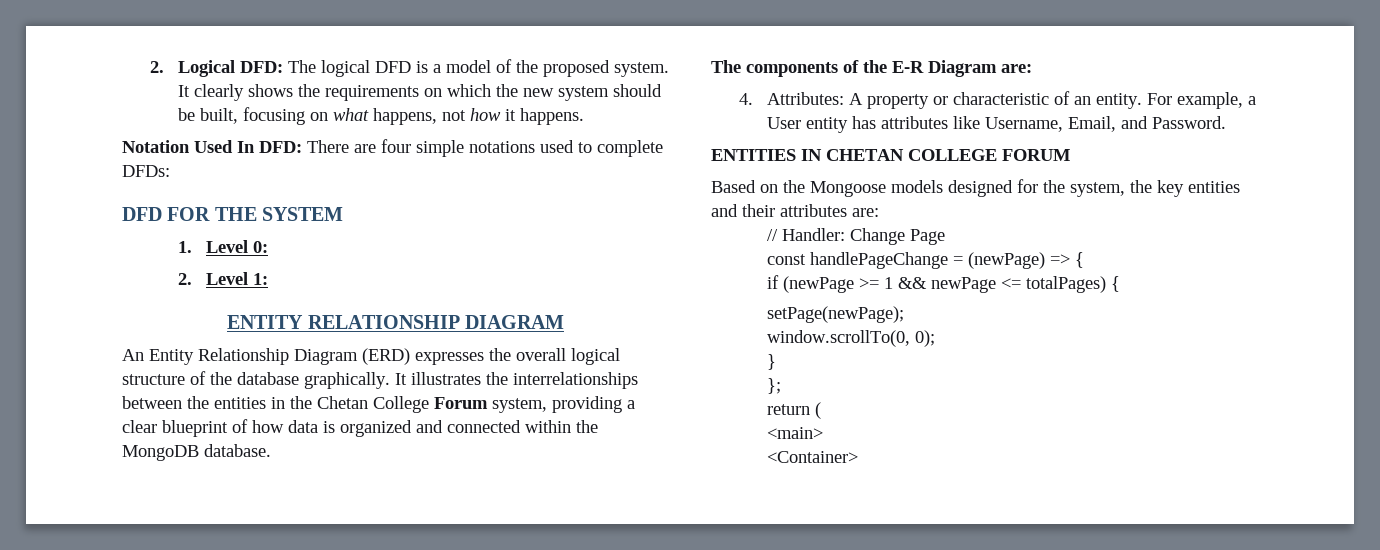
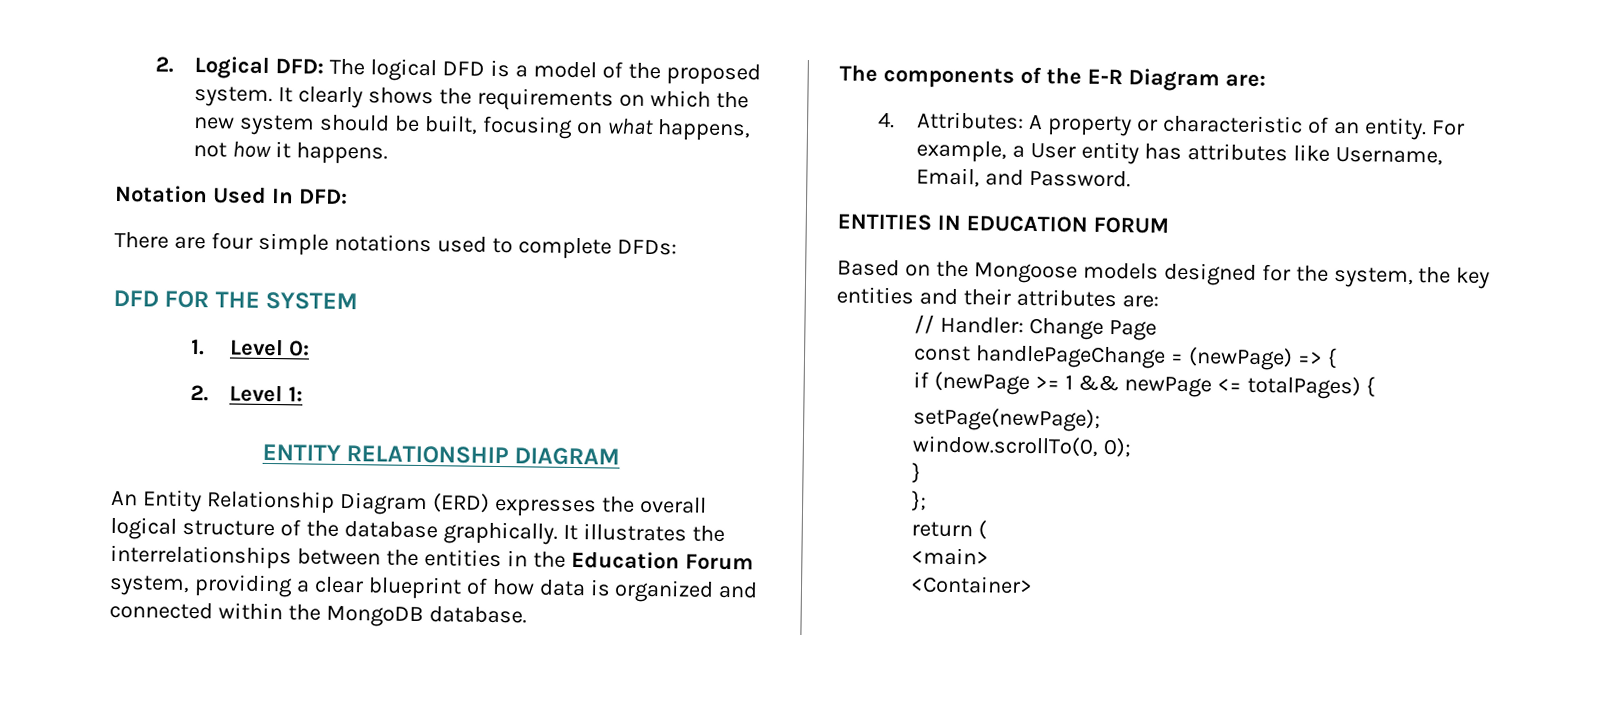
(302, 147) none -> (348, 196) //
[317,396,429,413] Chetan College -> [570,550,680,570] Education
[826,149,997,161] CHETAN COLLEGE -> [965,215,1088,233] EDUCATION

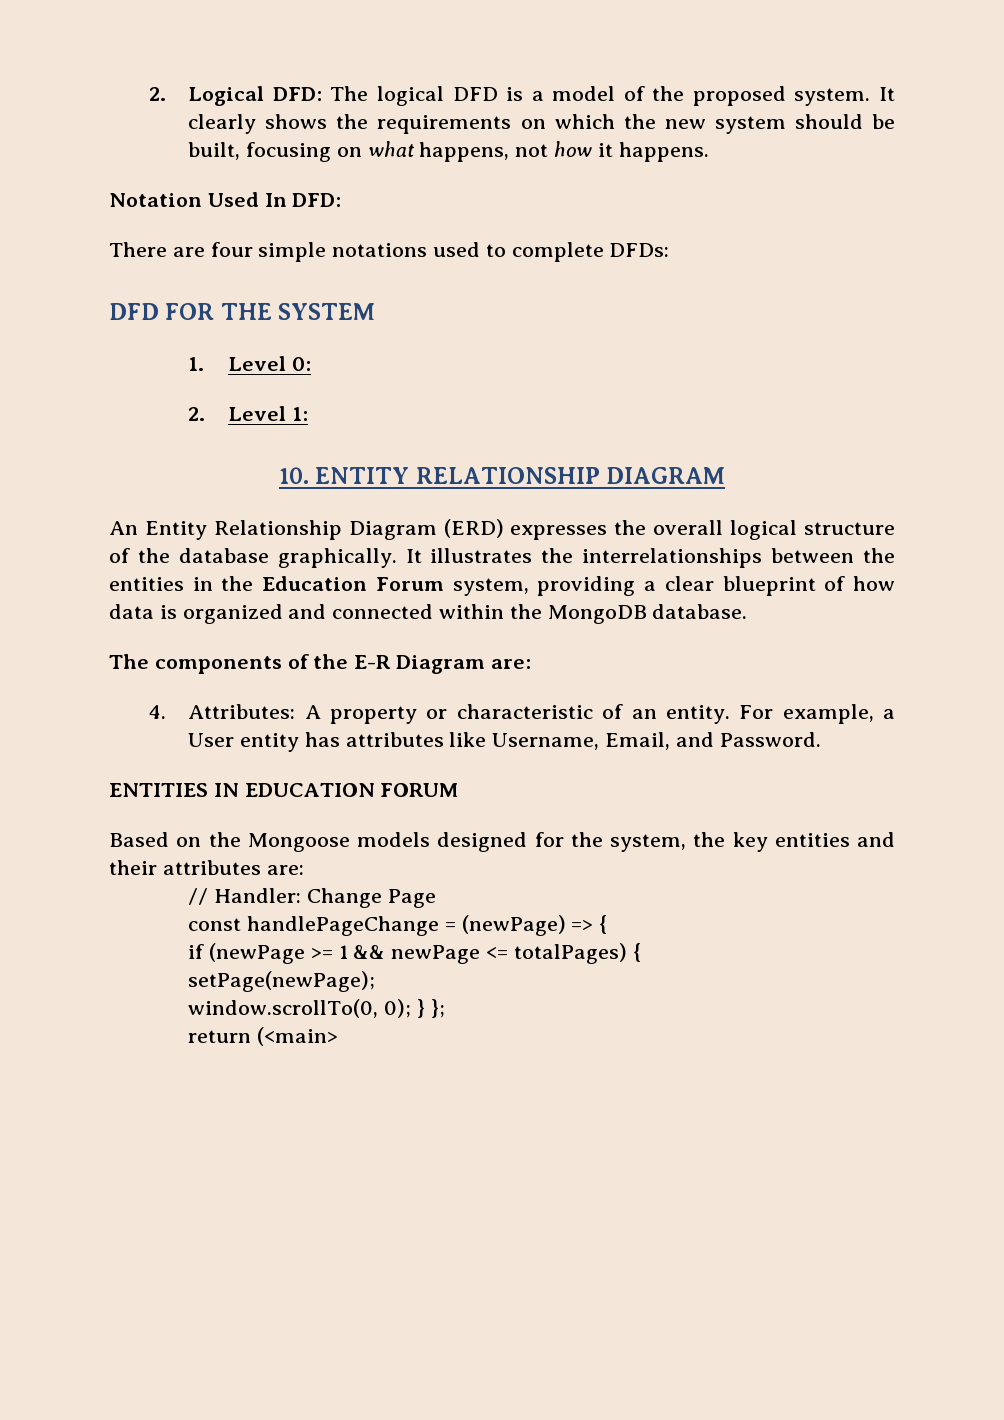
(304, 394) none -> [278,467,309,484] 10.
(1132, 447) // -> (412, 1008) none
(922, 473) // -> (425, 1008) none
[978,520,988,540] [911,547,990,566] [910,575,1034,595] ( // <main> // <Container> -> [257,1027,339,1046] (<main>

